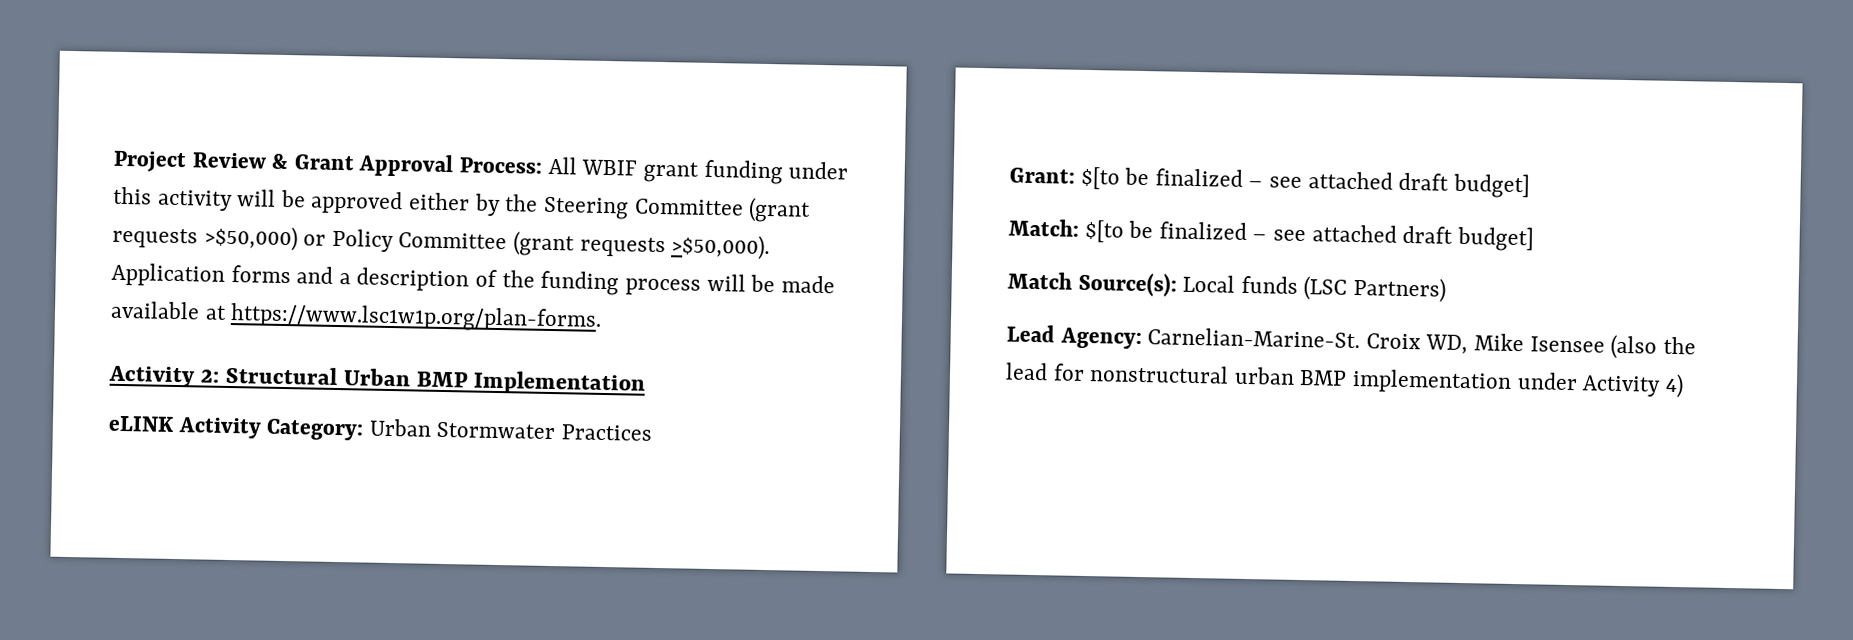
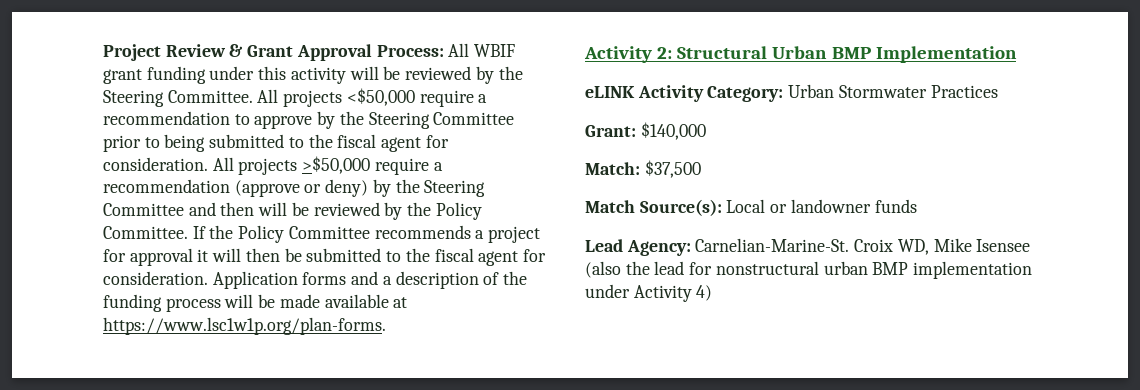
[310,190,812,223] [112,225,771,261] approved either by the Steering Committee (grant requests >$50,000) or Policy Committee (grant requests >$50,000). -> [405,66,523,84] [103,88,488,107] [103,111,515,129] [103,134,449,152] [103,156,443,175] [103,179,486,197] [103,202,482,220] [103,225,541,243] [103,248,546,266] [103,271,208,285] reviewed by the Steering Committee. All projects <$50,000 require a recommendation to approve by the Steering Committee prior to being submitted to the fiscal agent for consideration. All projects >$50,000 require a recommendation (approve or deny) by the Steering Committee and then will be reviewed by the Policy Committee. If the Policy Committee recommends a project for approval it will then be submitted to the fiscal agent for consideration.
[1080,166,1530,199] [1008,218,1534,252] $[to be finalized – see attached draft budget] // Match: $[to be finalized – see attached draft budget] -> [640,122,706,140] [585,160,701,178] $140,000 // Match: $37,500
(1236, 283) none -> [770,199,871,213] or landowner
[1303,276,1447,303] (LSC Partners) -> (917, 206) none

